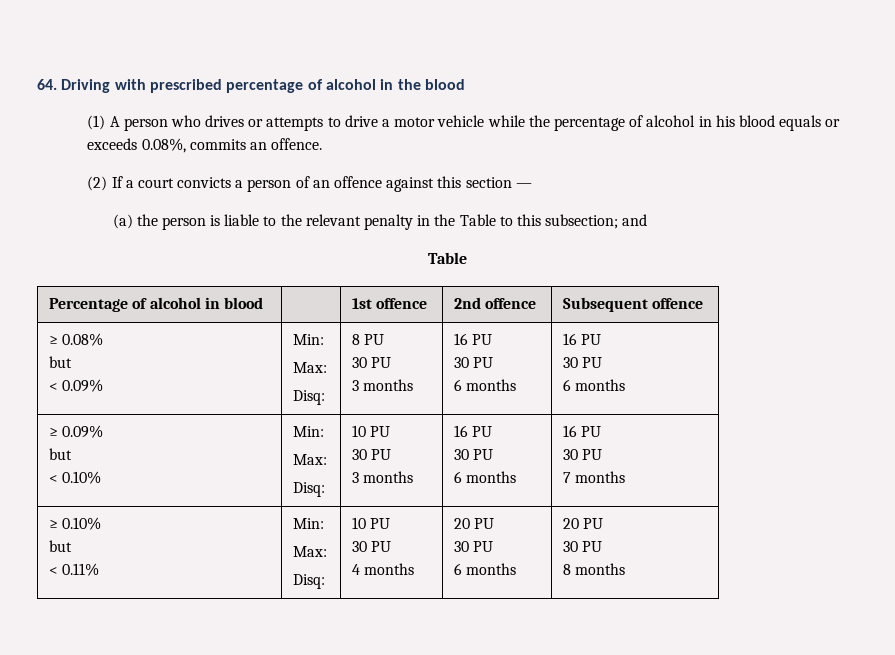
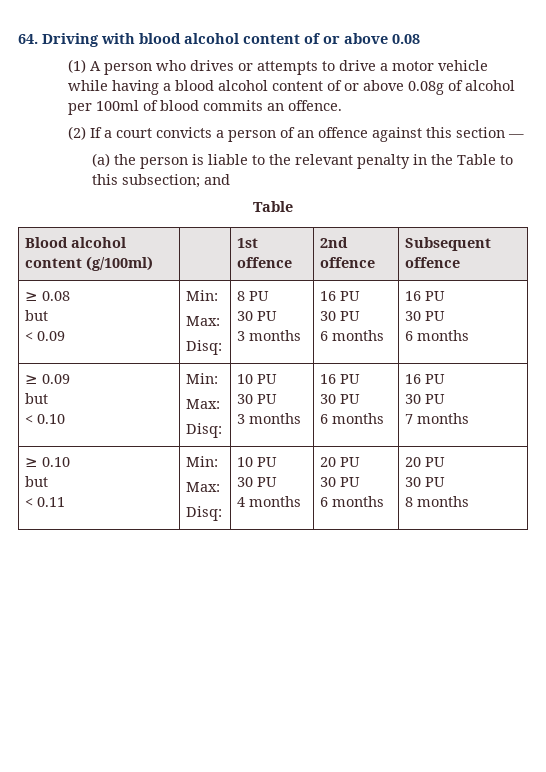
[149,79,465,93] prescribed percentage of alcohol in the blood -> [139,33,420,44] blood alcohol content of or above 0.08
[528,115,841,131] [87,138,186,153] the percentage of alcohol in his blood equals or exceeds 0.08%, -> [111,80,515,95] [67,100,199,115] having a blood alcohol content of or above 0.08g of alcohol per 100ml of blood
[49,297,263,312] Percentage of alcohol in blood -> [25,237,127,248] [25,256,154,271] Blood alcohol content (g/100ml)
[62,333,104,346] [49,356,73,368] [49,379,104,392] 0.08% // but // < 0.09% -> [42,291,71,301] [25,310,49,321] [25,331,66,341] 0.08 // but // < 0.09
[62,425,104,438] [49,448,73,460] [49,471,102,484] 0.09% // but // < 0.10% -> [42,374,71,384] [25,393,49,404] [25,414,66,424] 0.09 // but // < 0.10
[62,517,102,530] [49,540,73,552] [49,563,100,576] 0.10% // but // < 0.11% -> [42,457,71,467] [25,476,49,487] [25,497,66,507] 0.10 // but // < 0.11

